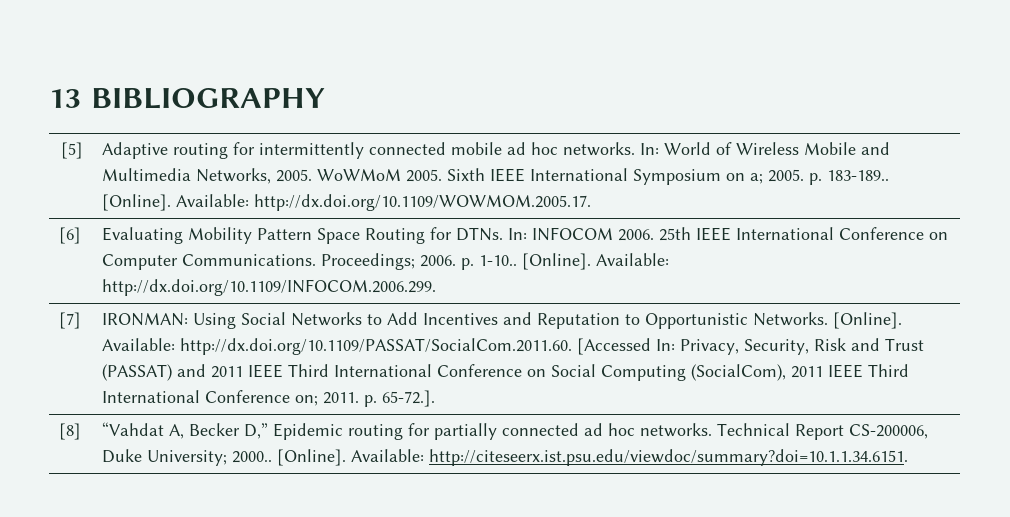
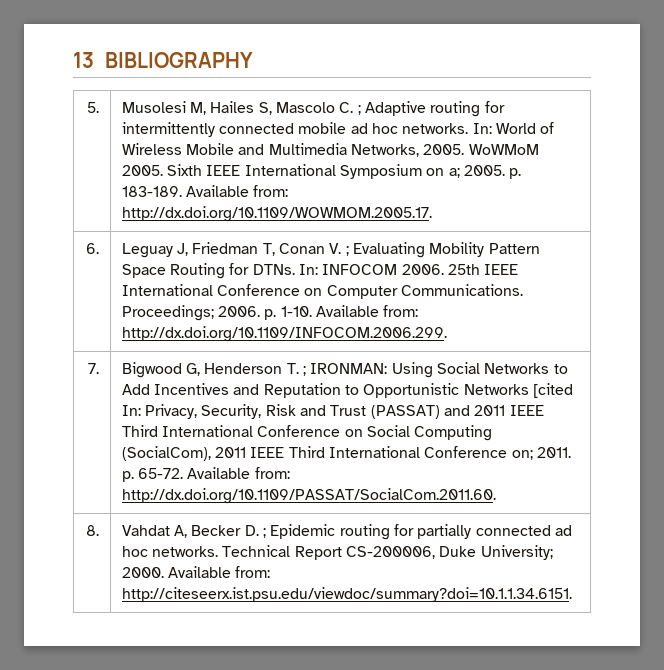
[60,142,83,159] [5] | -> [87,102,100,113] [121,101,361,115] 5. | Musolesi M, Hailes S, Mascolo C. ;
[827,170,890,181] [102,194,592,211] [59,227,82,244] 183-189.. [Online]. Available: http://dx.doi.org/10.1109/WOWMOM.2005.17. // [6] | -> [121,185,289,197] [121,206,432,222] [86,243,100,254] [121,242,349,258] 183-189. Available from: http://dx.doi.org/10.1109/WOWMOM.2005.17. // 6. | Leguay J, Friedman T, Conan V. ;
[479,253,670,270] [102,279,437,296] [59,312,82,329] 1-10.. [Online]. Available: http://dx.doi.org/10.1109/INFOCOM.2006.299. // [7] | -> [280,305,419,317] [121,326,447,342] [88,363,100,374] [121,362,307,378] 1-10. Available from: http://dx.doi.org/10.1109/INFOCOM.2006.299. // 7. | Bigwood G, Henderson T. ;
[753,312,903,329] [102,338,652,355] Networks. [Online]. Available: http://dx.doi.org/10.1109/PASSAT/SocialCom.2011.60. [Accessed -> [463,383,573,398] Networks [cited
[382,390,436,407] [59,423,82,440] [102,422,269,439] 65-72.]. // [8] | “Vahdat A, Becker D,” -> [138,467,290,479] [121,488,496,504] [86,525,100,536] [121,525,267,538] 65-72. Available from: http://dx.doi.org/10.1109/PASSAT/SocialCom.2011.60. // 8. | Vahdat A, Becker D. ;
[232,449,425,466] 2000.. [Online]. Available: -> [121,566,271,578] 2000. Available from:

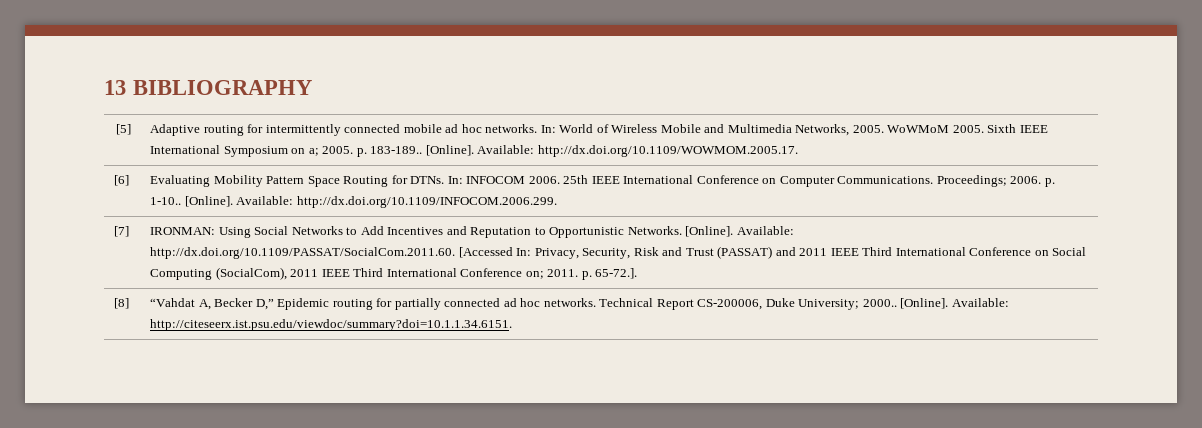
[87,102,100,113] [121,101,361,115] 5. | Musolesi M, Hailes S, Mascolo C. ; -> [115,124,131,135] [5] |
[121,185,289,197] [121,206,432,222] [86,243,100,254] [121,242,349,258] 183-189. Available from: http://dx.doi.org/10.1109/WOWMOM.2005.17. // 6. | Leguay J, Friedman T, Conan V. ; -> [370,145,798,157] [114,175,130,186] 183-189.. [Online]. Available: http://dx.doi.org/10.1109/WOWMOM.2005.17. // [6] |
[280,305,419,317] [121,326,447,342] [88,363,100,374] [121,362,307,378] 1-10. Available from: http://dx.doi.org/10.1109/INFOCOM.2006.299. // 7. | Bigwood G, Henderson T. ; -> [150,196,557,208] [114,226,130,237] 1-10.. [Online]. Available: http://dx.doi.org/10.1109/INFOCOM.2006.299. // [7] |
[463,383,573,398] Networks [cited -> [627,226,794,237] [150,247,513,259] Networks. [Online]. Available: http://dx.doi.org/10.1109/PASSAT/SocialCom.2011.60. [Accessed
[138,467,290,479] [121,488,496,504] [86,525,100,536] [121,525,267,538] 65-72. Available from: http://dx.doi.org/10.1109/PASSAT/SocialCom.2011.60. // 8. | Vahdat A, Becker D. ; -> [595,268,638,279] [114,298,130,309] [150,298,274,310] 65-72.]. // [8] | “Vahdat A, Becker D,”
[121,566,271,578] 2000. Available from: -> [862,298,1009,309] 2000.. [Online]. Available:

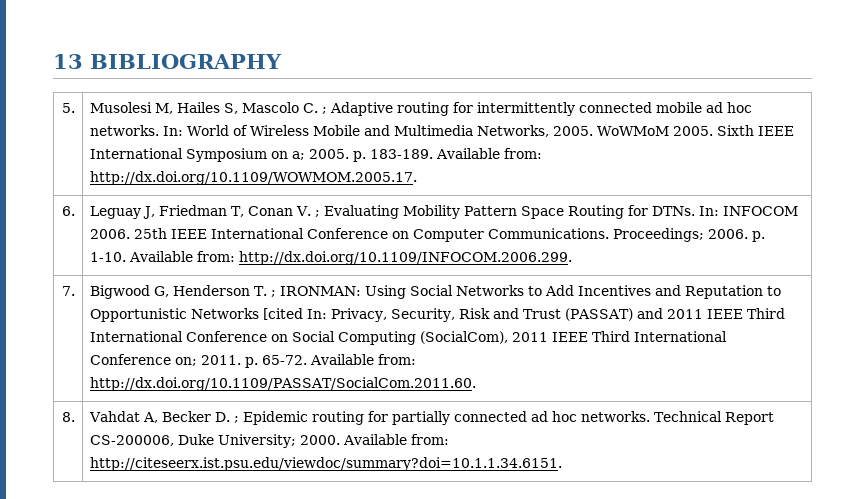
[115,124,131,135] [5] | -> [62,103,76,113] [89,102,327,114] 5. | Musolesi M, Hailes S, Mascolo C. ;
[370,145,798,157] [114,175,130,186] 183-189.. [Online]. Available: http://dx.doi.org/10.1109/WOWMOM.2005.17. // [6] | -> [369,148,542,159] [89,171,417,185] [62,206,76,216] [89,205,320,219] 183-189. Available from: http://dx.doi.org/10.1109/WOWMOM.2005.17. // 6. | Leguay J, Friedman T, Conan V. ;
[150,196,557,208] [114,226,130,237] 1-10.. [Online]. Available: http://dx.doi.org/10.1109/INFOCOM.2006.299. // [7] | -> [89,251,572,265] [62,286,76,296] [89,285,276,299] 1-10. Available from: http://dx.doi.org/10.1109/INFOCOM.2006.299. // 7. | Bigwood G, Henderson T. ;
[627,226,794,237] [150,247,513,259] Networks. [Online]. Available: http://dx.doi.org/10.1109/PASSAT/SocialCom.2011.60. [Accessed -> [190,308,303,320] Networks [cited
[595,268,638,279] [114,298,130,309] [150,298,274,310] 65-72.]. // [8] | “Vahdat A, Becker D,” -> [261,354,416,365] [89,377,476,391] [62,412,76,422] [88,411,239,423] 65-72. Available from: http://dx.doi.org/10.1109/PASSAT/SocialCom.2011.60. // 8. | Vahdat A, Becker D. ;
[862,298,1009,309] 2000.. [Online]. Available: -> [299,434,449,445] 2000. Available from:

